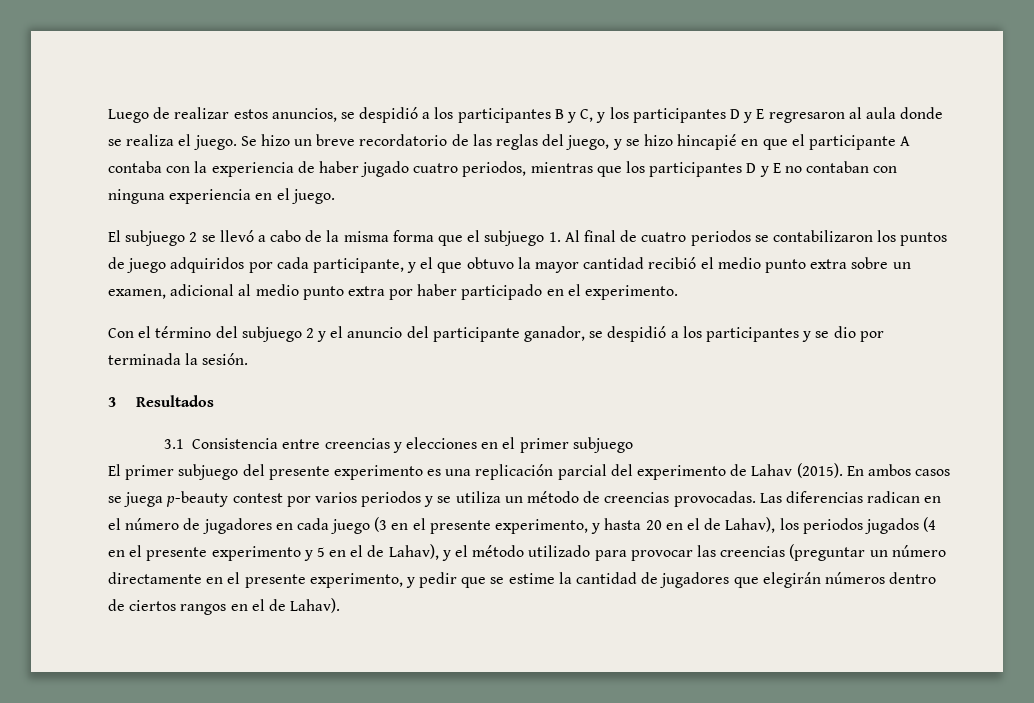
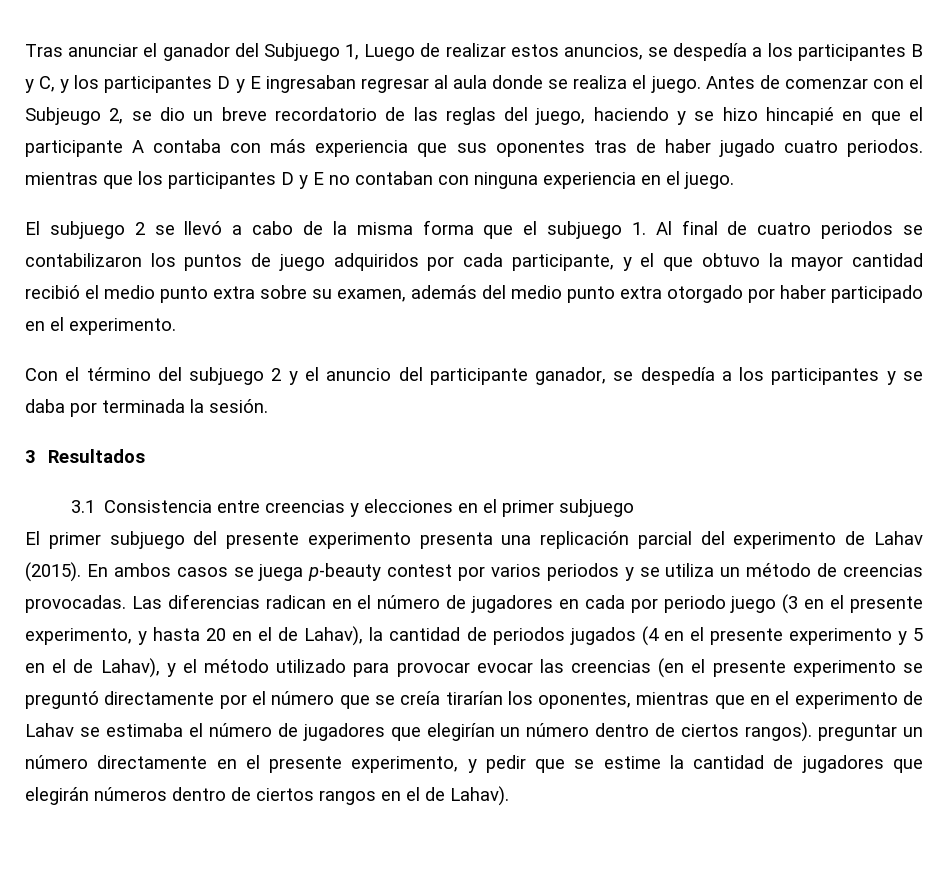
(108, 116) none -> [25,43,360,61] Tras anunciar el ganador del Subjuego 1,
[359,107,419,123] despidió -> [673,43,748,61] despedía
[768,112,845,123] regresaron -> [265,75,429,93] ingresaban regresar
[240,134,290,146] Se hizo -> [705,75,923,89] [25,107,185,125] Antes de comenzar con el Subjeugo 2, se dio
(610, 142) none -> [593,107,669,121] haciendo
[194,161,294,177] la experiencia -> [270,139,627,157] más experiencia que sus oponentes tras
[462,161,527,177] periodos, -> [846,139,923,157] periodos.
[892,262,911,269] [108,284,385,300] un examen, adicional al medio punto extra -> [312,285,743,303] su examen, además del medio punto extra otorgado
[607,326,667,342] despidió -> [640,367,715,385] despedía
[833,326,856,338] dio -> [25,399,65,413] daba
[427,469,442,476] es -> [419,532,493,549] presenta
(329, 524) none -> [630,595,726,613] por periodo
[779,518,799,530] los -> [369,627,487,641] la cantidad de
(693, 555) none -> [476,662,533,673] evocar
[789,544,866,561] (preguntar -> [658,658,923,678] [25,691,923,709] [25,722,898,742] (en el presente experimento se preguntó directamente por el número que se creía tirarían los oponentes, mientras que en el experimento de Lahav se estimaba el número de jugadores que elegirían un número dentro de ciertos rangos). preguntar

